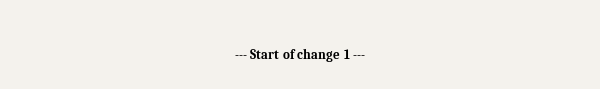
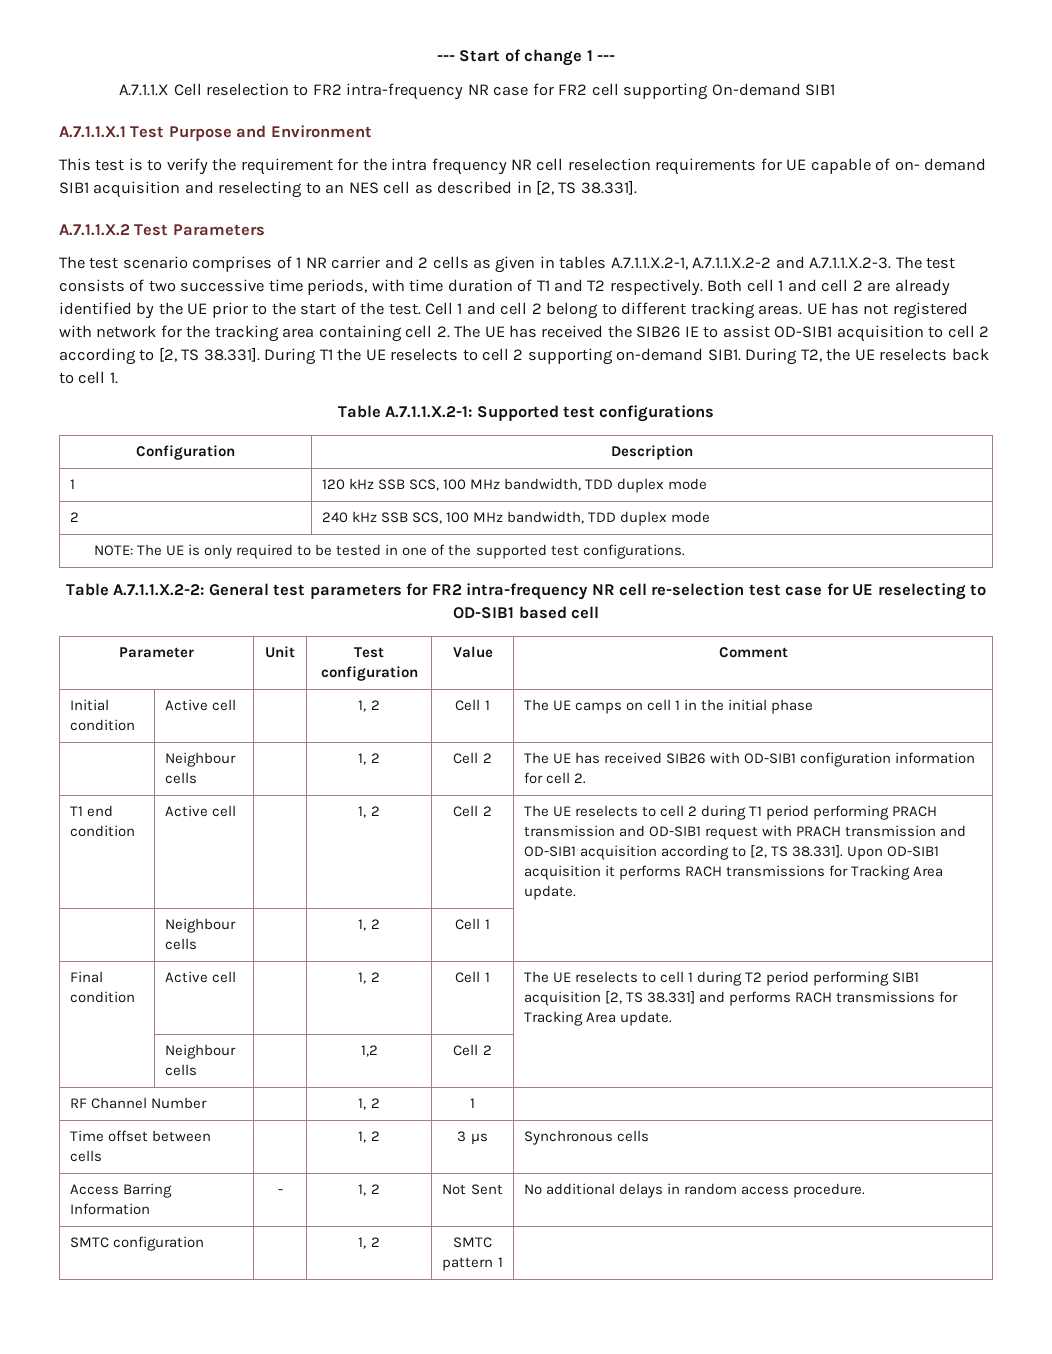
(366, 57) none -> [119,83,835,100] [59,125,372,141] [59,158,987,175] [59,180,637,198] [59,224,265,236] [59,256,956,273] [59,279,950,296] [59,302,968,319] [59,325,990,342] [59,347,989,365] [59,371,118,384] [337,405,715,422] [136,445,235,460] [611,445,693,460] [69,479,75,489] [321,478,708,493] [69,512,79,522] [321,511,711,526] [93,544,685,559] [65,583,987,600] [453,606,599,619] [119,647,194,658] [265,646,295,658] [354,647,384,658] [320,666,418,681] [452,646,493,658] [718,647,788,658] [69,699,109,711] [69,719,135,731] [164,699,236,711] [358,700,380,712] [455,699,490,711] [523,699,814,714] [164,752,236,767] [164,772,197,784] [358,753,380,765] [453,752,492,764] [523,752,976,767] [523,772,586,784] [69,805,113,817] [69,825,135,837] [164,805,236,817] [358,806,380,818] [453,805,492,817] [523,805,938,820] [523,825,967,840] [523,845,940,860] [523,865,944,880] [523,885,576,900] [164,918,236,933] [164,938,197,950] [358,919,380,931] [455,918,490,930] [69,971,103,983] [69,991,135,1003] [164,971,236,983] [358,972,380,984] [455,971,490,983] [523,971,920,986] [523,991,959,1006] [523,1011,672,1026] [164,1044,236,1059] [164,1064,197,1076] [360,1045,378,1057] [453,1044,492,1056] [69,1097,207,1109] [358,1098,380,1110] [470,1098,475,1108] [69,1130,211,1142] [69,1150,102,1162] [358,1131,380,1143] [457,1131,488,1145] [523,1130,649,1145] [69,1183,172,1198] [69,1203,150,1215] [277,1189,283,1194] [358,1184,380,1196] [442,1184,503,1195] [523,1183,866,1198] [69,1236,204,1251] [358,1237,380,1249] [453,1237,492,1248] [442,1257,503,1271] // A.7.1.1.X Cell reselection to FR2 intra-frequency NR case for FR2 cell supporting On-demand SIB1 // A.7.1.1.X.1 Test Purpose and Environment // This test is to verify the requirement for the intra frequency NR cell reselection requirements for UE capable of on- demand SIB1 acquisition and reselecting to an NES cell as described in [2, TS 38.331]. // A.7.1.1.X.2 Test Parameters // The test scenario comprises of 1 NR carrier and 2 cells as given in tables A.7.1.1.X.2-1, A.7.1.1.X.2-2 and A.7.1.1.X.2-3. The test consists of two successive time periods, with time duration of T1 and T2 respectively. Both cell 1 and cell 2 are already identified by the UE prior to the start of the test. Cell 1 and cell 2 belong to different tracking areas. UE has not registered with network for the tracking area containing cell 2. The UE has received the SIB26 IE to assist OD-SIB1 acquisition to cell 2 according to [2, TS 38.331]. During T1 the UE reselects to cell 2 supporting on-demand SIB1. During T2, the UE reselects back to cell 1. // Table A.7.1.1.X.2-1: Supported test configurations // Configuration | Description // 1 | 120 kHz SSB SCS, 100 MHz bandwidth, TDD duplex mode // 2 | 240 kHz SSB SCS, 100 MHz bandwidth, TDD duplex mode // NOTE: The UE is only required to be tested in one of the supported test configurations. // Table A.7.1.1.X.2-2: General test parameters for FR2 intra-frequency NR cell re-selection test case for UE reselecting to OD-SIB1 based cell // Parameter | Unit | Test configuration | Value | Comment // Initial condition | Active cell | | 1, 2 | Cell 1 | The UE camps on cell 1 in the initial phase // | Neighbour cells | | 1, 2 | Cell 2 | The UE has received SIB26 with OD-SIB1 configuration information for cell 2. // T1 end condition | Active cell | | 1, 2 | Cell 2 | The UE reselects to cell 2 during T1 period performing PRACH transmission and OD-SIB1 request with PRACH transmission and OD-SIB1 acquisition according to [2, TS 38.331]. Upon OD-SIB1 acquisition it performs RACH transmissions for Tracking Area update. // | Neighbour cells | | 1, 2 | Cell 1 | // Final condition | Active cell | | 1, 2 | Cell 1 | The UE reselects to cell 1 during T2 period performing SIB1 acquisition [2, TS 38.331] and performs RACH transmissions for Tracking Area update. // | Neighbour cells | | 1,2 | Cell 2 | // RF Channel Number | | 1, 2 | 1 | // Time offset between cells | | 1, 2 | 3 μs | Synchronous cells // Access Barring Information | - | 1, 2 | Not Sent | No additional delays in random access procedure. // SMTC configuration | | 1, 2 | SMTC pattern 1 |

